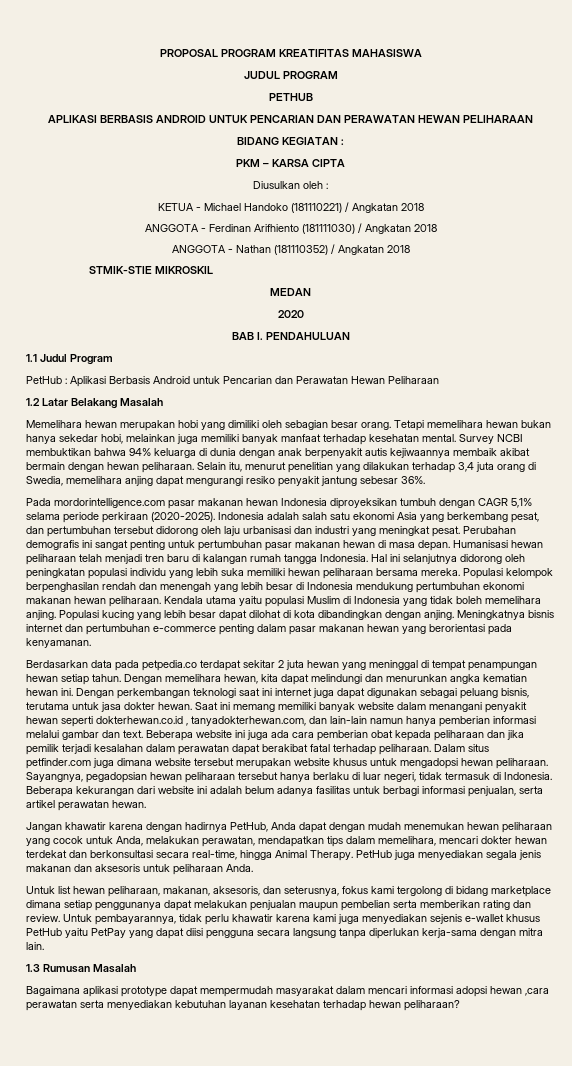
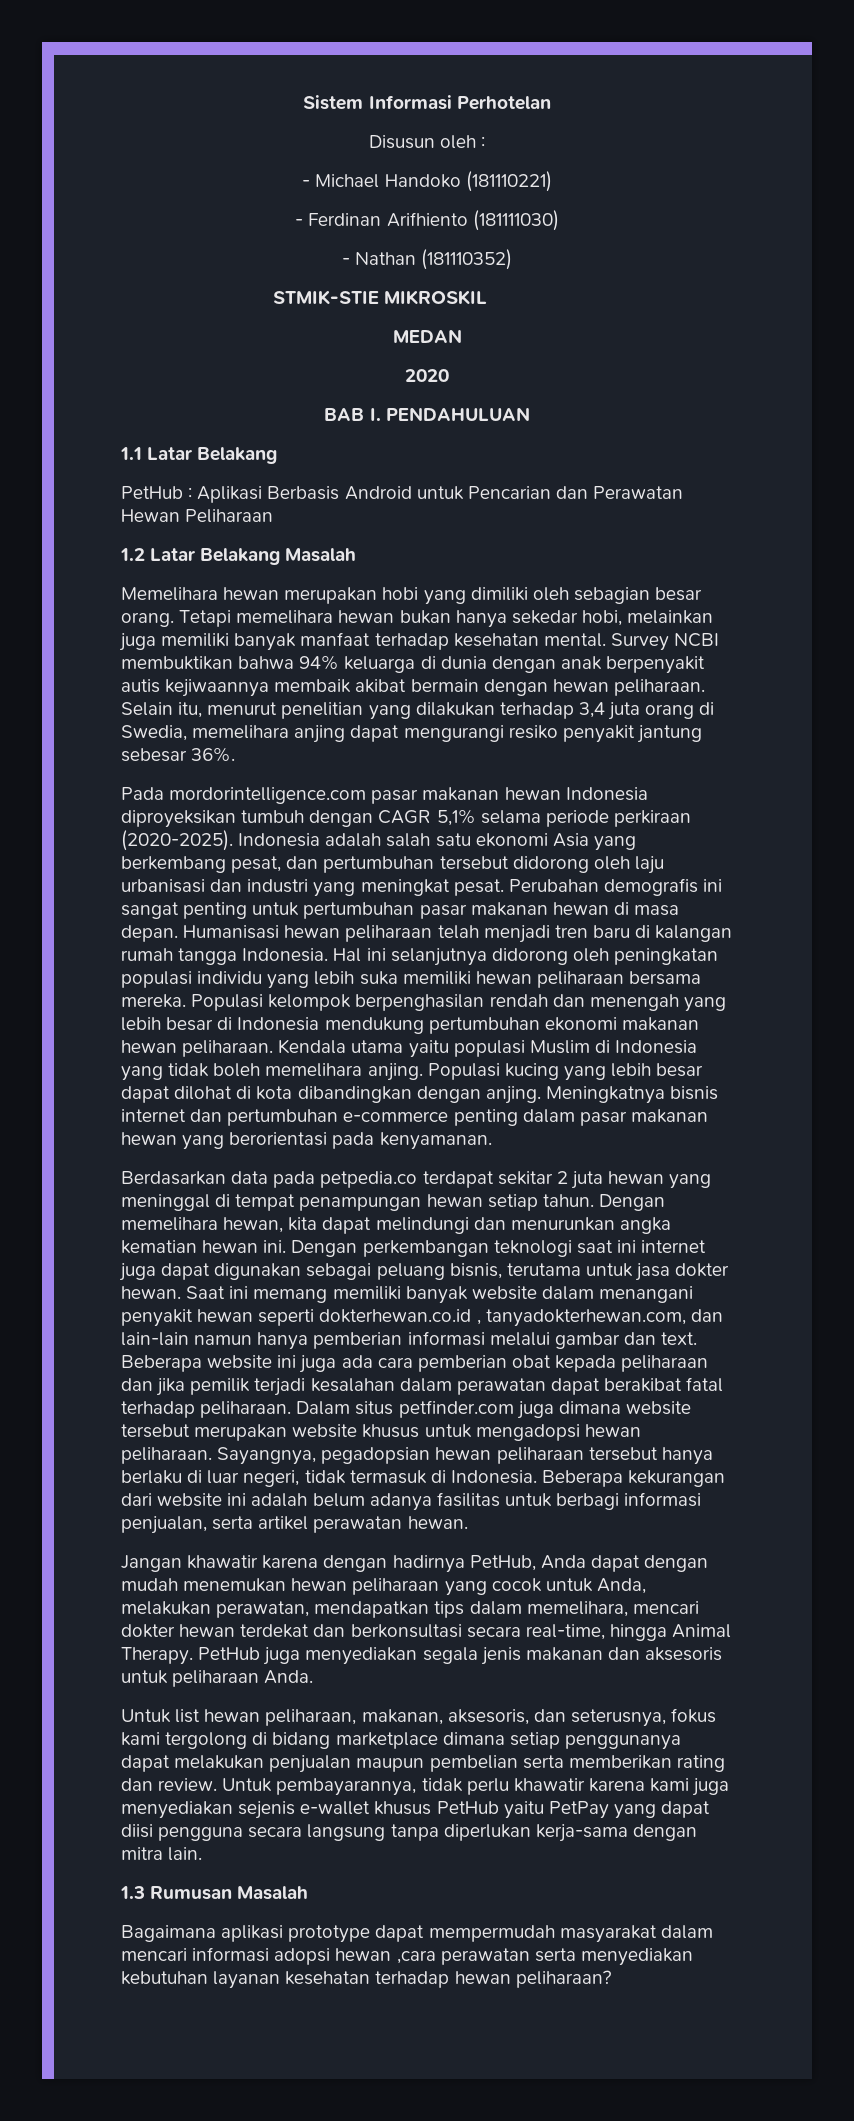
[159,49,422,57] [243,71,338,79] [268,93,313,101] [48,115,533,123] [237,137,344,145] [236,159,345,167] [253,181,300,189] PROPOSAL PROGRAM KREATIFITAS MAHASISWA // JUDUL PROGRAM // PETHUB // APLIKASI BERBASIS ANDROID UNTUK PENCARIAN DAN PERAWATAN HEWAN PELIHARAAN // BIDANG KEGIATAN : // PKM – KARSA CIPTA // Diusulkan -> [303,95,551,110] [368,135,435,149] Sistem Informasi Perhotelan // Disusun
[157,203,194,211] KETUA -> (486, 142) none
[344,202,424,213] [144,224,199,232] / Angkatan 2018 // ANGGOTA -> (552, 181) //
[357,223,437,234] [171,245,226,253] / Angkatan 2018 // ANGGOTA -> (559, 220) //
[330,244,410,255] / Angkatan 2018 -> (513, 259) none
[40,354,113,365] Judul Program -> [147,447,278,464] Latar Belakang

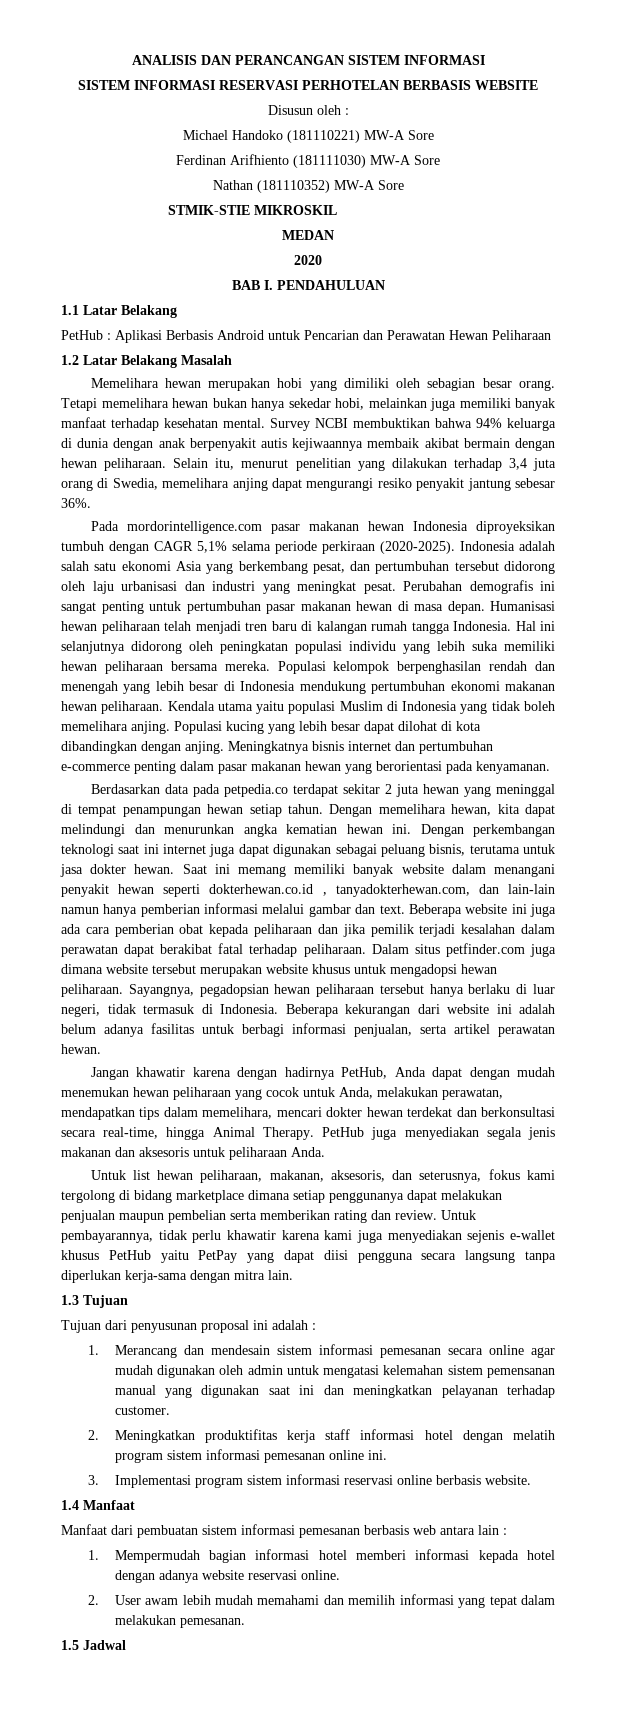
[303,95,551,110] Sistem Informasi Perhotelan -> [131,55,485,65] [78,80,538,90] ANALISIS DAN PERANCANGAN SISTEM INFORMASI // SISTEM INFORMASI RESERVASI PERHOTELAN BERBASIS WEBSITE
[302,180,311,187] - -> (349, 111) none
[295,219,304,226] // - -> [363,130,434,140] MW-A Sore //
[341,258,350,265] // - -> [370,155,440,165] MW-A Sore //
(513, 259) none -> [333,180,404,190] MW-A Sore
[150,1886,309,1900] [121,1925,713,1943] [121,1947,693,1966] [121,1970,611,1989] Rumusan Masalah // Bagaimana aplikasi prototype dapat mempermudah masyarakat dalam mencari informasi adopsi hewan ,cara perawatan serta menyediakan kebutuhan layanan kesehatan terhadap hewan peliharaan? -> [83,1295,128,1308] [61,1320,316,1333] [87,1344,556,1358] [114,1365,556,1378] [114,1385,556,1398] [114,1406,170,1415] [87,1429,555,1443] [114,1449,387,1463] [87,1474,531,1488] [61,1500,135,1510] [61,1524,507,1538] [87,1549,555,1563] [114,1570,340,1583] [87,1594,556,1608] [114,1615,245,1628] [61,1640,126,1650] Tujuan // Tujuan dari penyusunan proposal ini adalah : // 1. Merancang dan mendesain sistem informasi pemesanan secara online agar mudah digunakan oleh admin untuk mengatasi kelemahan sistem pemensanan manual yang digunakan saat ini dan meningkatkan pelayanan terhadap customer. // 2. Meningkatkan produktifitas kerja staff informasi hotel dengan melatih program sistem informasi pemesanan online ini. // 3. Implementasi program sistem informasi reservasi online berbasis website. // 1.4 Manfaat // Manfaat dari pembuatan sistem informasi pemesanan berbasis web antara lain : // 1. Mempermudah bagian informasi hotel memberi informasi kepada hotel dengan adanya website reservasi online. // 2. User awam lebih mudah memahami dan memilih informasi yang tepat dalam melakukan pemesanan. // 1.5 Jadwal

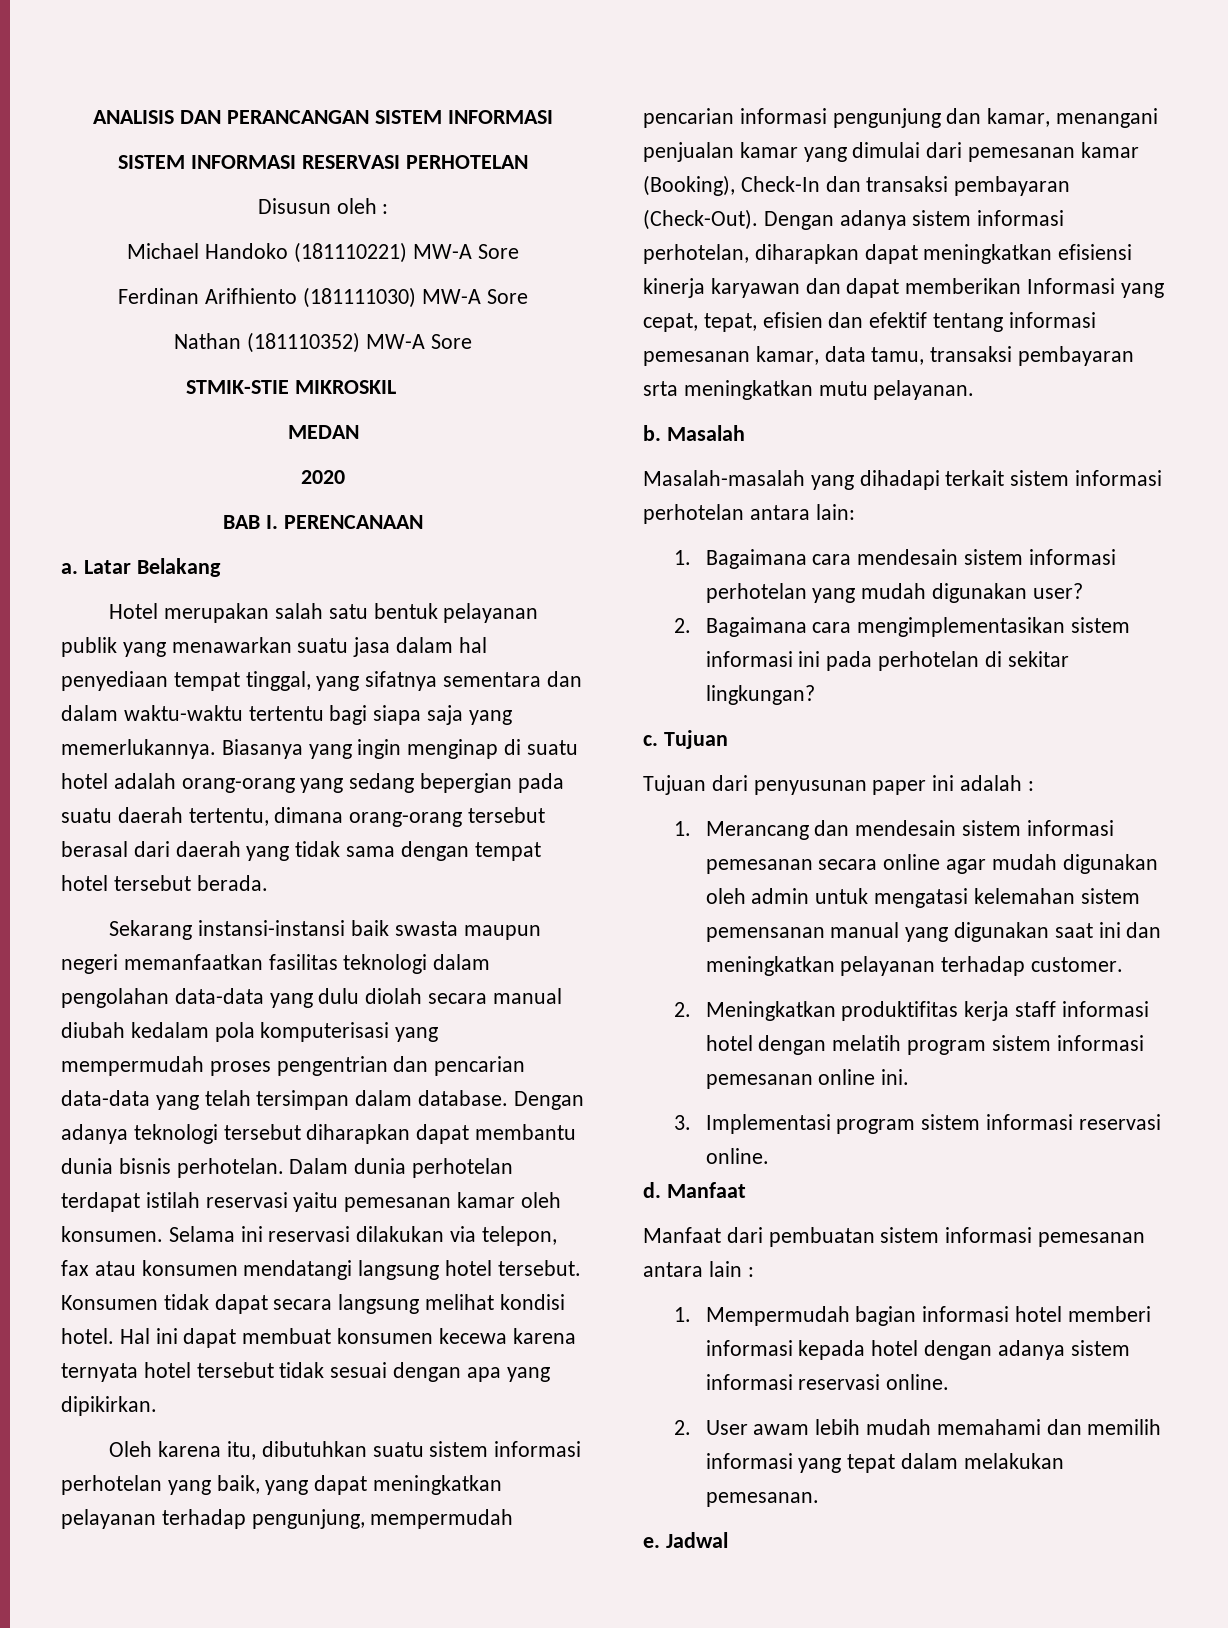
[403,80,538,90] BERBASIS WEBSITE -> (528, 162) none
[276,280,385,290] [61,305,79,315] PENDAHULUAN // 1.1 -> [283,515,423,529] [61,563,78,574] PERENCANAAN // a.
[61,330,551,343] [61,355,232,368] [90,378,555,391] [61,398,555,411] [61,417,556,431] [61,438,555,451] [61,458,557,471] [61,478,555,491] [61,498,91,508] [90,521,555,534] [61,541,555,554] [61,561,555,574] [61,580,555,594] [61,601,555,614] [61,621,555,634] [61,641,555,654] [61,661,555,674] [61,681,556,694] [61,701,555,714] [61,721,481,734] [61,741,493,754] [61,761,550,774] [90,784,556,797] [61,804,555,817] [61,824,555,837] [61,844,555,857] [60,864,555,877] [61,884,555,897] [61,903,557,917] [61,924,555,937] [61,943,556,957] [61,964,497,977] [61,984,555,997] [61,1004,555,1017] [61,1023,555,1037] [61,1044,101,1054] [90,1067,555,1080] [61,1087,503,1100] [61,1107,556,1120] [61,1127,555,1140] [61,1147,325,1160] [90,1169,555,1183] [61,1190,502,1203] [61,1210,476,1223] [61,1230,555,1243] [61,1250,556,1263] [61,1270,293,1283] [61,1295,79,1305] PetHub : Aplikasi Berbasis Android untuk Pencarian dan Perawatan Hewan Peliharaan // 1.2 Latar Belakang Masalah // Memelihara hewan merupakan hobi yang dimiliki oleh sebagian besar orang. Tetapi memelihara hewan bukan hanya sekedar hobi, melainkan juga memiliki banyak manfaat terhadap kesehatan mental. Survey NCBI membuktikan bahwa 94% keluarga di dunia dengan anak berpenyakit autis kejiwaannya membaik akibat bermain dengan hewan peliharaan. Selain itu, menurut penelitian yang dilakukan terhadap 3,4 juta orang di Swedia, memelihara anjing dapat mengurangi resiko penyakit jantung sebesar 36%. // Pada mordorintelligence.com pasar makanan hewan Indonesia diproyeksikan tumbuh dengan CAGR 5,1% selama periode perkiraan (2020-2025). Indonesia adalah salah satu ekonomi Asia yang berkembang pesat, dan pertumbuhan tersebut didorong oleh laju urbanisasi dan industri yang meningkat pesat. Perubahan demografis ini sangat penting untuk pertumbuhan pasar makanan hewan di masa depan. Humanisasi hewan peliharaan telah menjadi tren baru di kalangan rumah tangga Indonesia. Hal ini selanjutnya didorong oleh peningkatan populasi individu yang lebih suka memiliki hewan peliharaan bersama mereka. Populasi kelompok berpenghasilan rendah dan menengah yang lebih besar di Indonesia mendukung pertumbuhan ekonomi makanan hewan peliharaan. Kendala utama yaitu populasi Muslim di Indonesia yang tidak boleh memelihara anjing. Populasi kucing yang lebih besar dapat dilohat di kota dibandingkan dengan anjing. Meningkatnya bisnis internet dan pertumbuhan e-commerce penting dalam pasar makanan hewan yang berorientasi pada kenyamanan. // Berdasarkan data pada petpedia.co terdapat sekitar 2 juta hewan yang meninggal di tempat penampungan hewan setiap tahun. Dengan memelihara hewan, kita dapat melindungi dan menurunkan angka kematian hewan ini. Dengan perkembangan teknologi saat ini internet juga dapat digunakan sebagai peluang bisnis, terutama untuk jasa dokter hewan. Saat ini memang memiliki banyak website dalam menangani penyakit hewan seperti dokterhewan.co.id , tanyadokterhewan.com, dan lain-lain namun hanya pemberian informasi melalui gambar dan text. Beberapa website ini juga ada cara pemberian obat kepada peliharaan dan jika pemilik terjadi kesalahan dalam perawatan dapat berakibat fatal terhadap peliharaan. Dalam situs petfinder.com juga dimana website tersebut merupakan website khusus untuk mengadopsi hewan peliharaan. Sayangnya, pegadopsian hewan peliharaan tersebut hanya berlaku di luar negeri, tidak termasuk di Indonesia. Beberapa kekurangan dari website ini adalah belum adanya fasilitas untuk berbagi informasi penjualan, serta artikel perawatan hewan. // Jangan khawatir karena dengan hadirnya PetHub, Anda dapat dengan mudah menemukan hewan peliharaan yang cocok untuk Anda, melakukan perawatan, mendapatkan tips dalam memelihara, mencari dokter hewan terdekat dan berkonsultasi secara real-time, hingga Animal Therapy. PetHub juga menyediakan segala jenis makanan dan aksesoris untuk peliharaan Anda. // Untuk list hewan peliharaan, makanan, aksesoris, dan seterusnya, fokus kami tergolong di bidang marketplace dimana setiap penggunanya dapat melakukan penjualan maupun pembelian serta memberikan rating dan review. Untuk pembayarannya, tidak perlu khawatir karena kami juga menyediakan sejenis e-wallet khusus PetHub yaitu PetPay yang dapat diisi pengguna secara langsung tanpa diperlukan kerja-sama dengan mitra lain. // 1.3 -> [109,603,539,623] [61,637,487,657] [61,671,582,691] [61,705,512,725] [61,739,578,759] [61,773,564,793] [61,807,546,827] [61,841,541,861] [61,875,268,891] [109,920,541,940] [61,954,491,974] [61,988,562,1008] [61,1022,439,1042] [61,1056,526,1076] [61,1090,584,1110] [61,1124,577,1144] [61,1158,514,1178] [61,1192,561,1212] [61,1226,557,1246] [61,1260,581,1280] [61,1294,565,1314] [61,1328,576,1348] [61,1362,550,1382] [61,1396,157,1416] [109,1441,582,1460] [61,1475,503,1495] [61,1509,514,1529] [643,108,1159,128] [643,142,1139,162] [643,175,1071,196] [643,209,1065,230] [643,244,1133,264] [643,278,1164,298] [643,312,1096,332] [643,346,1135,366] [643,380,975,400] [643,425,745,441] [643,470,1163,490] [643,504,855,524] [674,549,1116,569] [705,583,1083,603] [674,617,1131,637] [705,651,1069,671] [705,685,815,705] [643,735,658,746] Hotel merupakan salah satu bentuk pelayanan publik yang menawarkan suatu jasa dalam hal penyediaan tempat tinggal, yang sifatnya sementara dan dalam waktu-waktu tertentu bagi siapa saja yang memerlukannya. Biasanya yang ingin menginap di suatu hotel adalah orang-orang yang sedang bepergian pada suatu daerah tertentu, dimana orang-orang tersebut berasal dari daerah yang tidak sama dengan tempat hotel tersebut berada. // Sekarang instansi-instansi baik swasta maupun negeri memanfaatkan fasilitas teknologi dalam pengolahan data-data yang dulu diolah secara manual diubah kedalam pola komputerisasi yang mempermudah proses pengentrian dan pencarian data-data yang telah tersimpan dalam database. Dengan adanya teknologi tersebut diharapkan dapat membantu dunia bisnis perhotelan. Dalam dunia perhotelan terdapat istilah reservasi yaitu pemesanan kamar oleh konsumen. Selama ini reservasi dilakukan via telepon, fax atau konsumen mendatangi langsung hotel tersebut. Konsumen tidak dapat secara langsung melihat kondisi hotel. Hal ini dapat membuat konsumen kecewa karena ternyata hotel tersebut tidak sesuai dengan apa yang dipikirkan. // Oleh karena itu, dibutuhkan suatu sistem informasi perhotelan yang baik, yang dapat meningkatkan pelayanan terhadap pengunjung, mempermudah pencarian informasi pengunjung dan kamar, menangani penjualan kamar yang dimulai dari pemesanan kamar (Booking), Check-In dan transaksi pembayaran (Check-Out). Dengan adanya sistem informasi perhotelan, diharapkan dapat meningkatkan efisiensi kinerja karyawan dan dapat memberikan Informasi yang cepat, tepat, efisien dan efektif tentang informasi pemesanan kamar, data tamu, transaksi pembayaran srta meningkatkan mutu pelayanan. // b. Masalah // Masalah-masalah yang dihadapi terkait sistem informasi perhotelan antara lain: // 1. Bagaimana cara mendesain sistem informasi perhotelan yang mudah digunakan user? // 2. Bagaimana cara mengimplementasikan sistem informasi ini pada perhotelan di sekitar lingkungan? // c.
[201,1320,249,1333] proposal -> [872,780,927,795] paper
[396,1475,531,1485] [61,1500,79,1510] online berbasis website. // 1.4 -> [705,1148,769,1164] [643,1182,661,1198] online. // d.
[364,1525,436,1535] berbasis web -> (1146, 1239) none
[201,1570,244,1580] website -> [1070,1340,1130,1356] [705,1374,793,1390] sistem informasi
[61,1640,79,1650] 1.5 -> [643,1537,660,1548] e.

